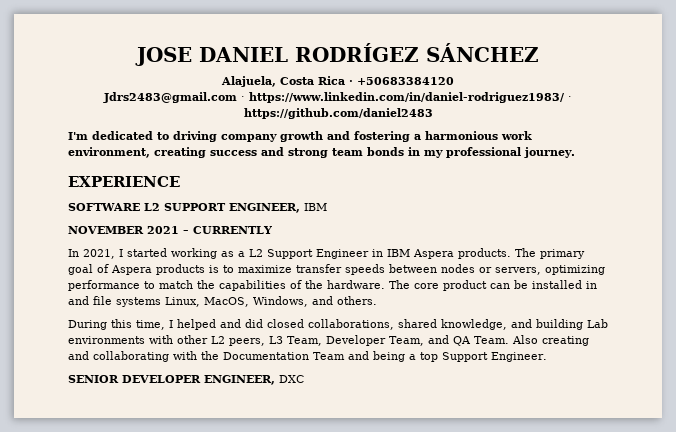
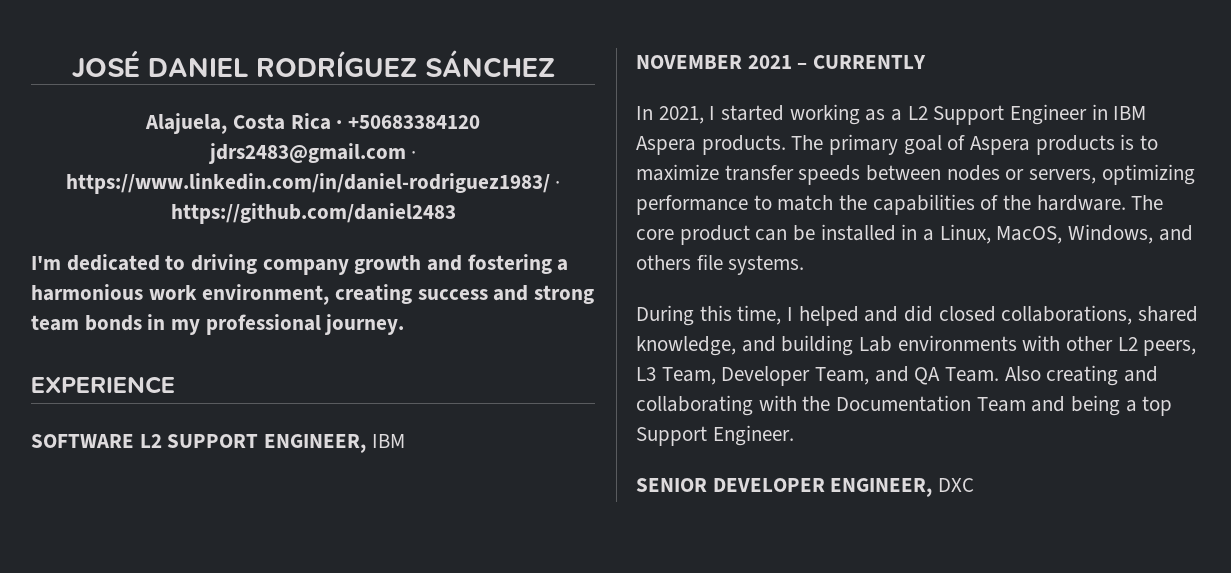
[135,43,419,66] JOSE DANIEL RODRÍGEZ -> [71,49,417,79] JOSÉ DANIEL RODRÍGUEZ
[103,92,237,103] Jdrs2483@gmail.com -> [207,143,406,164] jdrs2483@gmail.com
[68,296,161,307] and file systems -> [923,229,935,241] a
[337,296,377,305] others. -> [636,254,805,275] others file systems.

